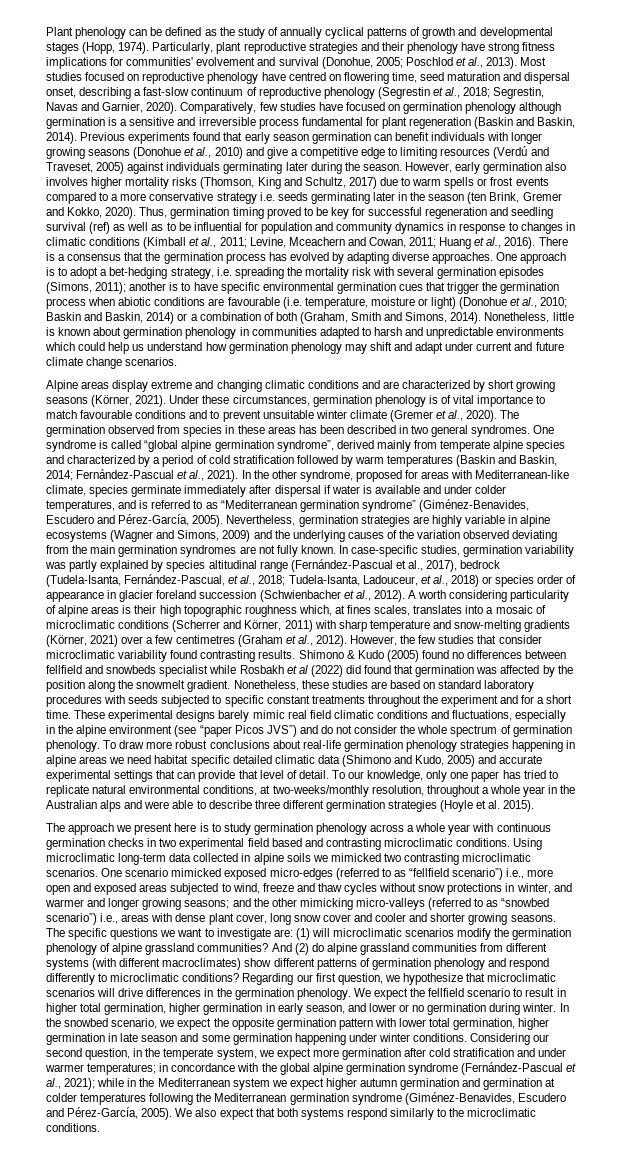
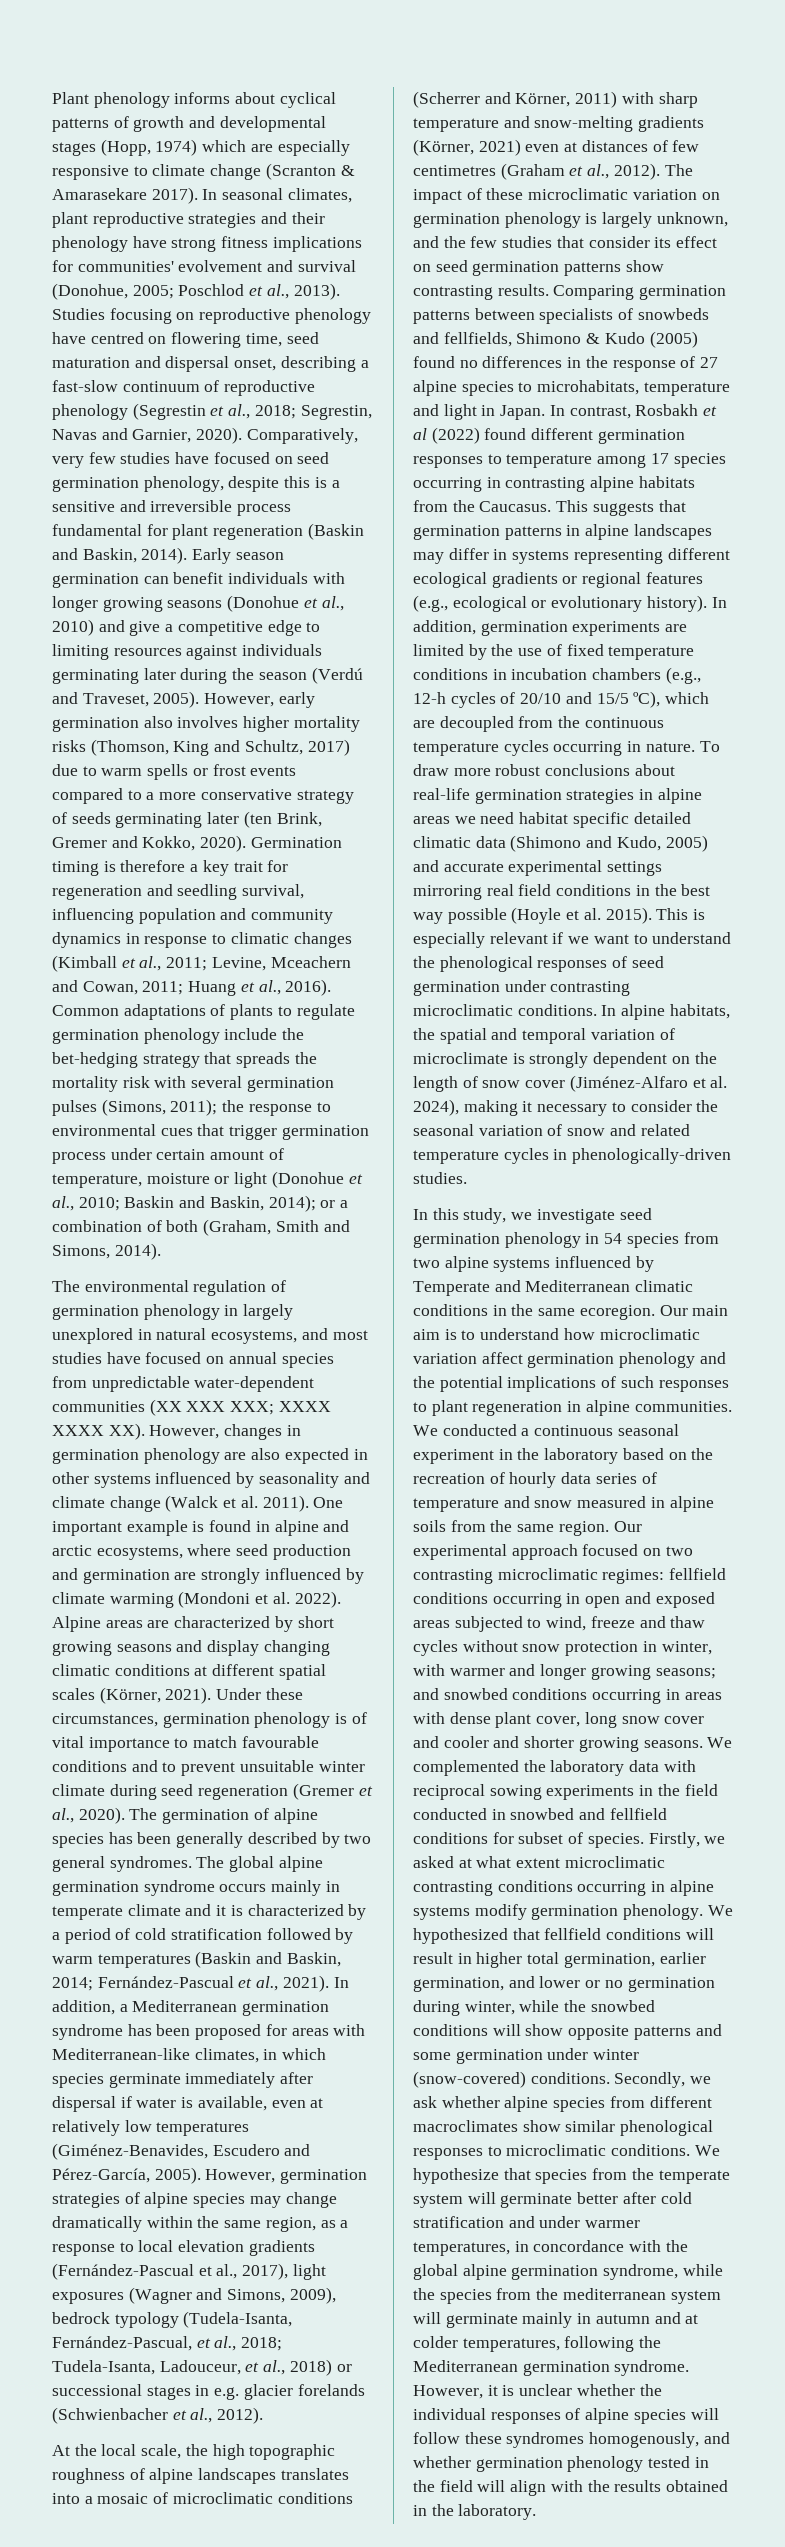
[129,27,322,39] can be defined as the study of annually -> [174,92,276,104] informs about
[118,42,214,54] 1974). Particularly, -> [155,139,350,156] [52,163,355,180] [52,187,352,204] 1974) which are especially responsive to climate change (Scranton & Amarasekare 2017). In seasonal climates,
[520,57,547,66] [46,72,125,81] Most studies focused -> [52,308,172,324] Studies focusing
(257, 108) none -> [52,456,84,468] very
[403,102,562,114] [46,117,105,129] germination phenology although germination -> [297,452,330,464] [52,476,311,492] seed germination phenology, despite this
[80,132,270,144] Previous experiments found that early -> [192,548,232,564] Early
[493,146,549,159] [46,162,125,174] (Verdú and Traveset, 2005) -> (182, 652) none
[362,164,402,171] season. -> [258,667,363,684] [52,691,200,708] season (Verdú and Traveset, 2005).
[259,192,275,201] i.e. -> [52,812,67,824] of
[398,192,465,201] in the season -> (240, 818) none
[139,207,554,219] [46,222,258,234] Thus, germination timing proved to be key for successful regeneration and seedling survival (ref) as well as to be influential for -> [250,837,342,848] [52,860,289,876] [52,884,305,900] [52,908,134,924] Germination timing is therefore a key trait for regeneration and seedling survival, influencing
[520,222,575,234] [46,237,141,246] changes in climatic conditions -> [230,932,352,948] climatic changes
[538,237,568,246] [46,252,567,264] [46,267,284,279] There is a consensus that the germination process has evolved by adapting diverse approaches. One approach is to adopt a bet-hedging strategy, i.e. spreading -> [52,1004,355,1020] [52,1028,305,1044] [52,1052,291,1068] Common adaptations of plants to regulate germination phenology include the bet-hedging strategy that spreads
[499,267,545,279] episodes -> [52,1100,97,1116] pulses
[129,282,396,294] another is to have specific environmental germination -> [222,1100,331,1116] [52,1124,156,1136] the response to environmental
[482,282,560,294] [46,297,302,309] the germination process when abiotic conditions are favourable (i.e. -> [281,1125,369,1140] [52,1148,284,1164] germination process under certain amount of
[431,297,457,309] light) -> [234,1172,268,1188] light
[146,312,175,324] 2014) -> [268,1195,316,1212] 2014);
[484,312,574,323] [46,327,565,339] [45,342,564,354] [46,357,178,369] [46,380,380,392] Nonetheless, little is known about germination phenology in communities adapted to harsh and unpredictable environments which could help us understand how germination phenology may shift and adapt under current and future climate change scenarios. // Alpine areas display extreme and changing climatic conditions and -> [52,1280,287,1296] [52,1304,294,1320] [52,1328,368,1344] [52,1352,334,1368] [52,1376,315,1392] [52,1399,331,1416] [52,1423,301,1440] [52,1448,368,1464] [52,1472,370,1488] [52,1495,344,1512] [52,1520,350,1536] [52,1544,351,1560] [52,1568,364,1584] [52,1591,341,1608] [52,1616,143,1632] // The environmental regulation of germination phenology in largely unexplored in natural ecosystems, and most studies have focused on annual species from unpredictable water-dependent communities (XX XXX XXX; XXXX XXXX XX). However, changes in germination phenology are also expected in other systems influenced by seasonality and climate change (Walck et al. 2011). One important example is found in alpine and arctic ecosystems, where seed production and germination are strongly influenced by climate warming (Mondoni et al. 2022). Alpine areas
(88, 400) none -> [176,1640,330,1656] [52,1664,326,1680] [52,1688,95,1700] and display changing climatic conditions at different spatial scales
(387, 414) none -> [109,1784,289,1800] during seed regeneration
[108,425,555,437] [46,440,566,452] [46,455,64,464] observed from species in these areas has been described in two general syndromes. One syndrome is called “global alpine germination syndrome”, derived mainly from temperate alpine species and -> [253,1808,318,1824] [52,1832,372,1848] [52,1856,323,1872] [52,1880,340,1896] [52,1904,243,1920] of alpine species has been generally described by two general syndromes. The global alpine germination syndrome occurs mainly in temperate climate and it is
[253,470,353,482] the other syndrome, -> [52,2000,330,2016] [52,2024,191,2040] addition, a Mediterranean germination syndrome has been
[46,485,86,496] climate, -> [194,2048,327,2063] climates, in which
[374,485,507,494] [46,499,529,512] [46,514,551,527] [46,530,558,542] [46,545,575,557] [45,559,501,572] available and under colder temperatures, and is referred to as “Mediterranean germination syndrome” (Giménez-Benavides, Escudero and Pérez-García, 2005). Nevertheless, germination strategies are highly variable in alpine ecosystems (Wagner and Simons, 2009) and the underlying causes of the variation observed deviating from the main germination syndromes are not fully known. In case-specific studies, germination variability was partly explained by species altitudinal range (Fernández-Pascual et al., 2017), bedrock -> [197,2096,324,2111] [52,2120,250,2136] [52,2143,311,2160] [52,2167,368,2184] [52,2192,337,2208] [52,2216,349,2232] [52,2240,315,2256] [52,2263,326,2280] [52,2287,336,2304] [52,2312,179,2328] available, even at relatively low temperatures (Giménez-Benavides, Escudero and Pérez-García, 2005). However, germination strategies of alpine species may change dramatically within the same region, as a response to local elevation gradients (Fernández-Pascual et al., 2017), light exposures (Wagner and Simons, 2009), bedrock typology
[495,575,577,587] [46,590,570,602] [46,605,411,617] species order of appearance in glacier foreland succession (Schwienbacher et al., 2012). A worth considering particularity of alpine areas is their high topographic roughness which, at fines scales, -> [52,2384,365,2400] [52,2407,264,2424] [52,2444,336,2460] [52,2468,277,2484] successional stages in e.g. glacier forelands (Schwienbacher et al., 2012). // At the local scale, the high topographic roughness of alpine landscapes
[121,636,154,644] over a -> [525,140,668,152] even at distances of
[350,635,398,646] However, -> [664,164,693,176] [413,188,720,204] [413,212,728,228] [413,236,439,248] The impact of these microclimatic variation on germination phenology is largely unknown, and
[46,650,296,662] microclimatic variability found contrasting results. -> [654,236,718,248] [413,260,664,276] [413,284,727,300] [413,308,709,324] [413,332,512,347] its effect on seed germination patterns show contrasting results. Comparing germination patterns between specialists of snowbeds and fellfields,
[525,650,567,659] [46,665,573,677] [46,680,535,692] [46,695,573,707] [46,710,567,722] [46,725,572,737] [46,740,100,752] between fellfield and snowbeds specialist while Rosbakh et al (2022) did found that germination was affected by the position along the snowmelt gradient. Nonetheless, these studies are based on standard laboratory procedures with seeds subjected to specific constant treatments throughout the experiment and for a short time. These experimental designs barely mimic real field climatic conditions and fluctuations, especially in the alpine environment (see “paper Picos JVS”) and do not consider the whole spectrum of germination phenology. -> [567,356,719,372] [413,380,730,396] [413,404,718,420] [413,427,685,444] [413,453,726,468] [413,476,695,492] [413,500,686,516] [413,524,712,540] [413,548,730,564] [413,572,703,588] [413,595,727,612] [413,620,688,636] [413,644,695,660] [413,667,701,684] [413,691,710,708] [413,716,664,732] [413,740,695,756] in the response of 27 alpine species to microhabitats, temperature and light in Japan. In contrast, Rosbakh et al (2022) found different germination responses to temperature among 17 species occurring in contrasting alpine habitats from the Caucasus. This suggests that germination patterns in alpine landscapes may differ in systems representing different ecological gradients or regional features (e.g., ecological or evolutionary history). In addition, germination experiments are limited by the use of fixed temperature conditions in incubation chambers (e.g., 12-h cycles of 20/10 and 15/5 ºC), which are decoupled from the continuous temperature cycles occurring in nature.
[405,740,564,752] phenology strategies happening -> [566,789,635,804] strategies
[156,770,558,782] [46,785,576,797] [46,800,535,812] [46,823,551,835] [46,838,543,850] [46,853,532,865] [46,868,554,880] that can provide that level of detail. To our knowledge, only one paper has tried to replicate natural environmental conditions, at two-weeks/monthly resolution, throughout a whole year in the Australian alps and were able to describe three different germination strategies (Hoyle et al. 2015). // The approach we present here is to study germination phenology across a whole year with continuous germination checks in two experimental field based and contrasting microclimatic conditions. Using microclimatic long-term data collected in alpine soils we mimicked two contrasting microclimatic scenarios. One scenario mimicked exposed micro-edges (referred to as “fellfield scenario”) i.e., more -> [413,884,711,900] [413,907,706,924] [413,932,732,948] [413,956,664,972] [413,980,631,996] [413,1004,730,1020] [413,1028,675,1044] [413,1052,717,1068] [413,1075,728,1092] [413,1099,719,1116] [413,1124,690,1136] [413,1148,732,1164] [413,1172,467,1184] [413,1208,652,1224] [413,1232,719,1248] [413,1256,654,1272] [413,1280,694,1296] [413,1304,729,1320] [413,1328,700,1340] [413,1352,726,1368] [413,1376,729,1392] [413,1400,732,1416] [413,1424,679,1436] [413,1448,714,1464] [413,1472,657,1488] [413,1496,714,1512] [413,1520,642,1536] [413,1544,693,1560] [413,1568,727,1584] [413,1592,581,1608] mirroring real field conditions in the best way possible (Hoyle et al. 2015). This is especially relevant if we want to understand the phenological responses of seed germination under contrasting microclimatic conditions. In alpine habitats, the spatial and temporal variation of microclimate is strongly dependent on the length of snow cover (Jiménez-Alfaro et al. 2024), making it necessary to consider the seasonal variation of snow and related temperature cycles in phenologically-driven studies. // In this study, we investigate seed germination phenology in 54 species from two alpine systems influenced by Temperate and Mediterranean climatic conditions in the same ecoregion. Our main aim is to understand how microclimatic variation affect germination phenology and the potential implications of such responses to plant regeneration in alpine communities. We conducted a continuous seasonal experiment in the laboratory based on the recreation of hourly data series of temperature and snow measured in alpine soils from the same region. Our experimental approach focused on two contrasting microclimatic regimes: fellfield conditions occurring in
[447,883,503,895] protections -> [565,1641,639,1656] protection
[553,883,572,892] and -> [413,1664,445,1676] with
[253,898,550,910] [46,913,119,925] the other mimicking micro-valleys (referred to as “snowbed scenario”) i.e., -> [443,1688,680,1704] snowbed conditions occurring in
[46,928,572,940] [46,943,548,955] [46,958,550,970] [46,973,557,985] [46,988,523,1000] The specific questions we want to investigate are: (1) will microclimatic scenarios modify the germination phenology of alpine grassland communities? And (2) do alpine grassland communities from different systems (with different macroclimates) show different patterns of germination phenology and respond differently to microclimatic conditions? Regarding our first question, we hypothesize that microclimatic scenarios will drive differences in the germination phenology. We expect the fellfield scenario to -> [707,1737,733,1748] [413,1760,696,1776] [413,1784,718,1800] [413,1808,667,1820] [413,1832,726,1848] [413,1856,665,1868] [413,1880,714,1896] [413,1904,733,1920] [413,1928,714,1944] We complemented the laboratory data with reciprocal sowing experiments in the field conducted in snowbed and fellfield conditions for subset of species. Firstly, we asked at what extent microclimatic contrasting conditions occurring in alpine systems modify germination phenology. We hypothesized that fellfield conditions will
[169,1003,345,1015] higher germination in early season, -> [659,1952,706,1964] [413,1977,504,1992] earlier germination,
[522,1003,569,1012] [46,1018,550,1030] [46,1033,178,1045] winter. In the snowbed scenario, we expect the opposite germination pattern with lower total germination, higher germination in late season -> [464,2000,655,2015] [413,2024,691,2040] winter, while the snowbed conditions will show opposite patterns
[294,1033,346,1045] happening -> (543, 2056) none
[413,1033,550,1045] [46,1048,401,1060] conditions. Considering our second question, in the temperate system, we expect more germination -> [413,2071,712,2088] [413,2096,712,2112] [413,2120,714,2136] [413,2144,720,2160] [413,2168,730,2184] [413,2192,619,2208] (snow-covered) conditions. Secondly, we ask whether alpine species from different macroclimates show similar phenological responses to microclimatic conditions. We hypothesize that species from the temperate system will germinate better
[87,1063,157,1075] temperatures; -> [413,2242,510,2256] temperatures,
[407,1062,577,1075] [46,1078,543,1090] syndrome (Fernández-Pascual et al., 2021); while in the Mediterranean system we expect higher autumn germination and germination -> [603,2264,723,2280] [413,2288,721,2304] [413,2312,681,2328] syndrome, while the species from the mediterranean system will germinate mainly in autumn and
[80,1093,147,1105] temperatures -> [462,2338,560,2352] temperatures,
[351,1092,566,1105] [46,1107,537,1120] [46,1123,100,1132] syndrome (Giménez-Benavides, Escudero and Pérez-García, 2005). We also expect that both systems respond similarly to the microclimatic conditions. -> [614,2360,690,2376] [413,2384,662,2399] [413,2408,719,2424] [413,2432,730,2448] [413,2456,709,2472] [413,2480,729,2496] [413,2504,537,2520] syndrome. However, it is unclear whether the individual responses of alpine species will follow these syndromes homogenously, and whether germination phenology tested in the field will align with the results obtained in the laboratory.

